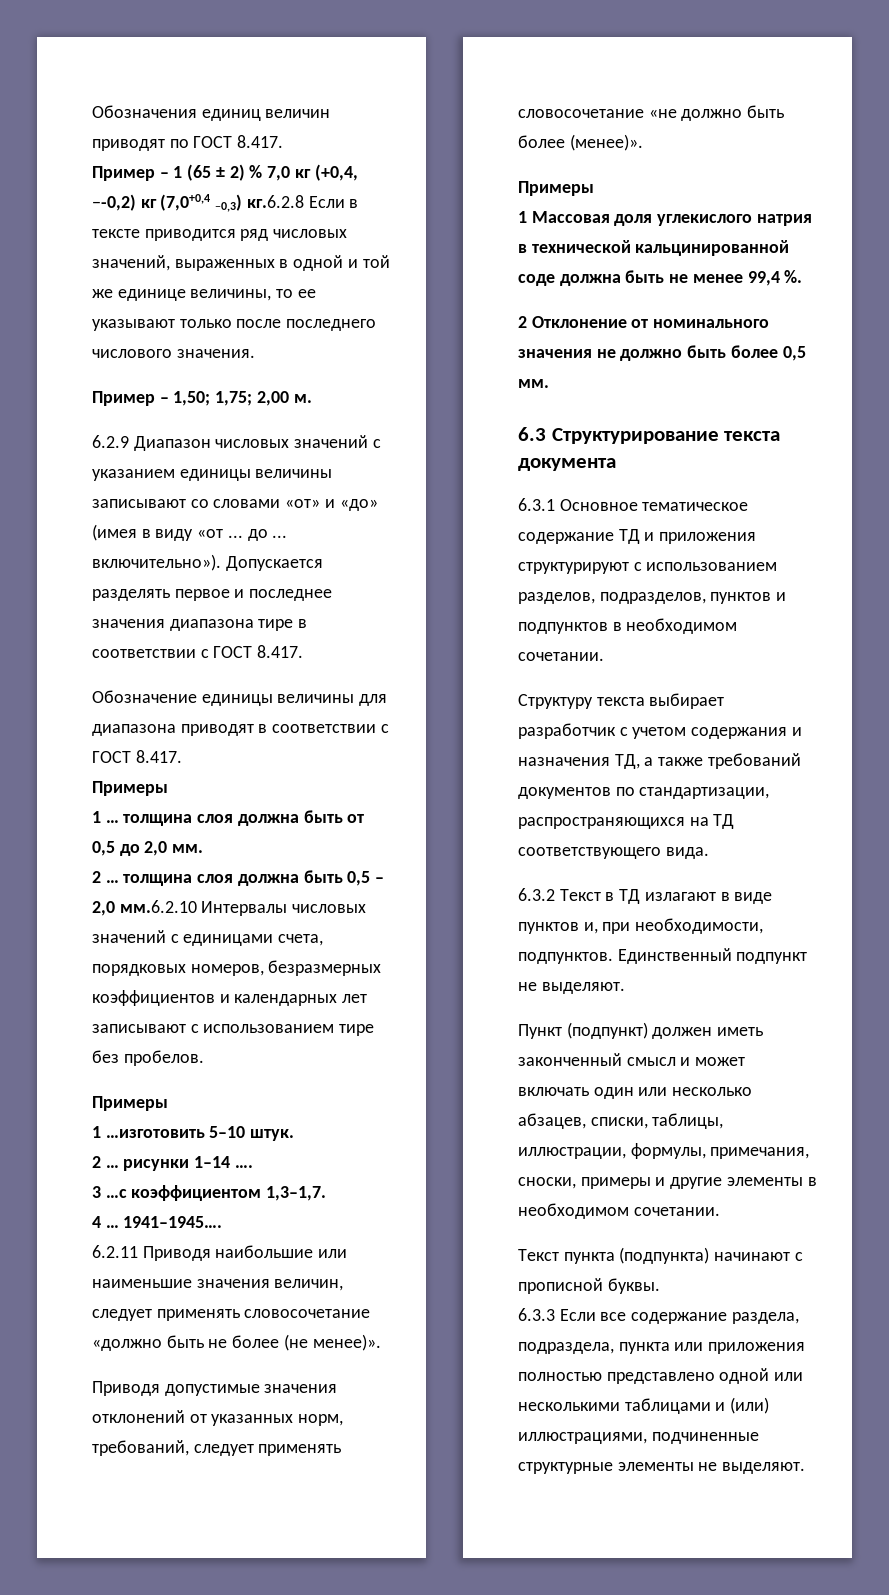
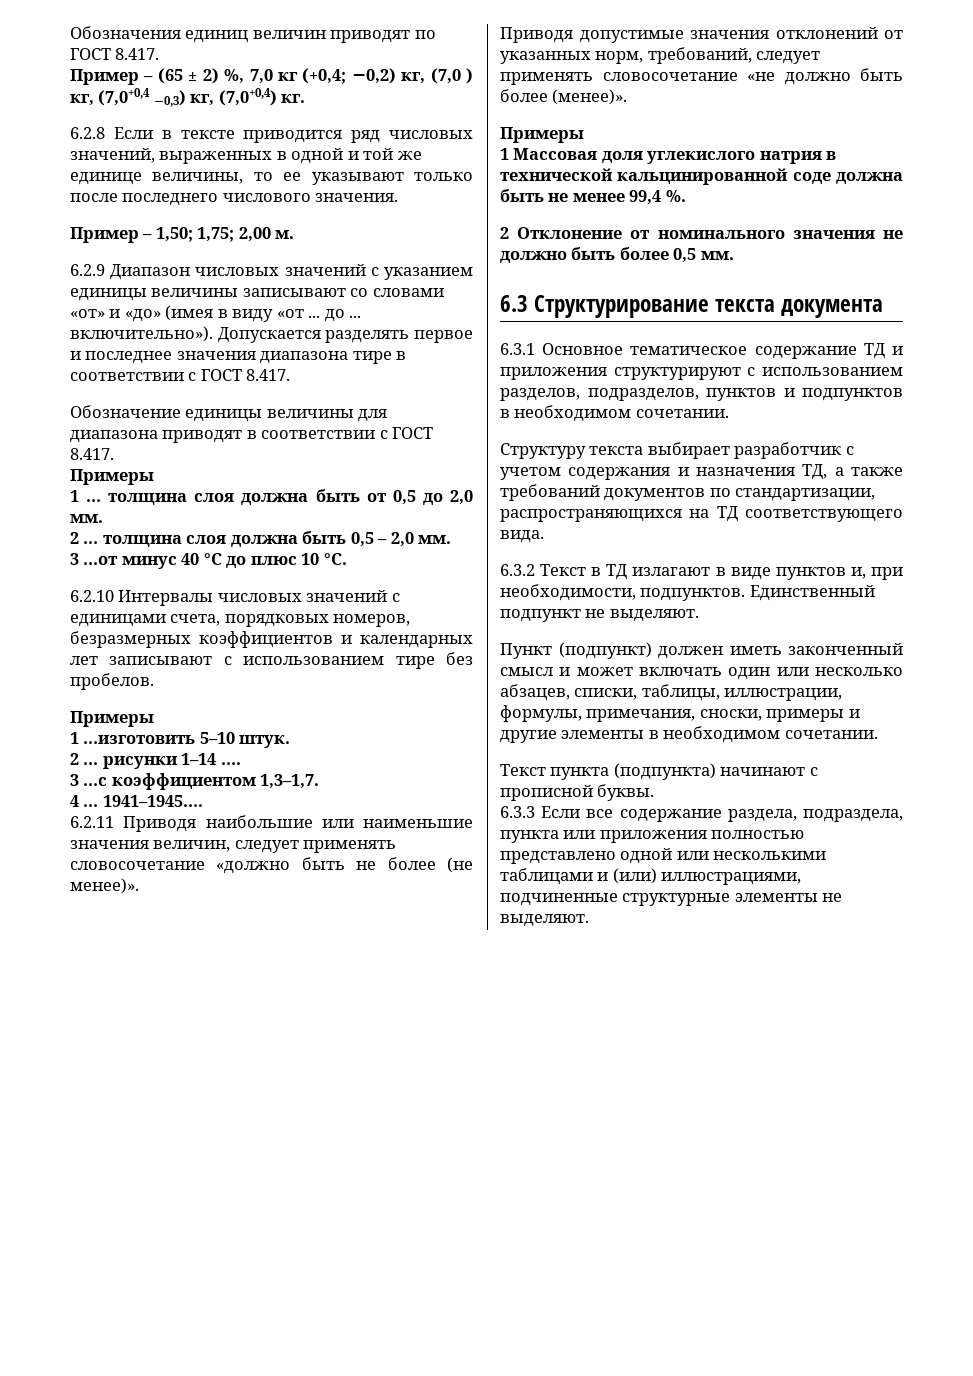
[173,166,183,178] 1 -> (154, 78) none
[249,165,263,178] % -> [224,69,245,84] %,
[314,164,358,181] [92,194,304,212] (+0,4, −-0,2) кг (7,0+0,4 −0,3) кг.6.2.8 -> [302,68,474,84] [70,88,306,107] [70,127,105,139] (+0,4; −0,2) кг, (7,0 ) кг, (7,0+0,4 −0,3) кг, (7,0+0,4) кг. // 6.2.8
[119,900,197,913] мм.6.2.10 -> [418,535,452,544] [70,553,347,569] [70,590,114,602] мм. // 3 …от минус 40 °С до плюс 10 °С. // 6.2.10

